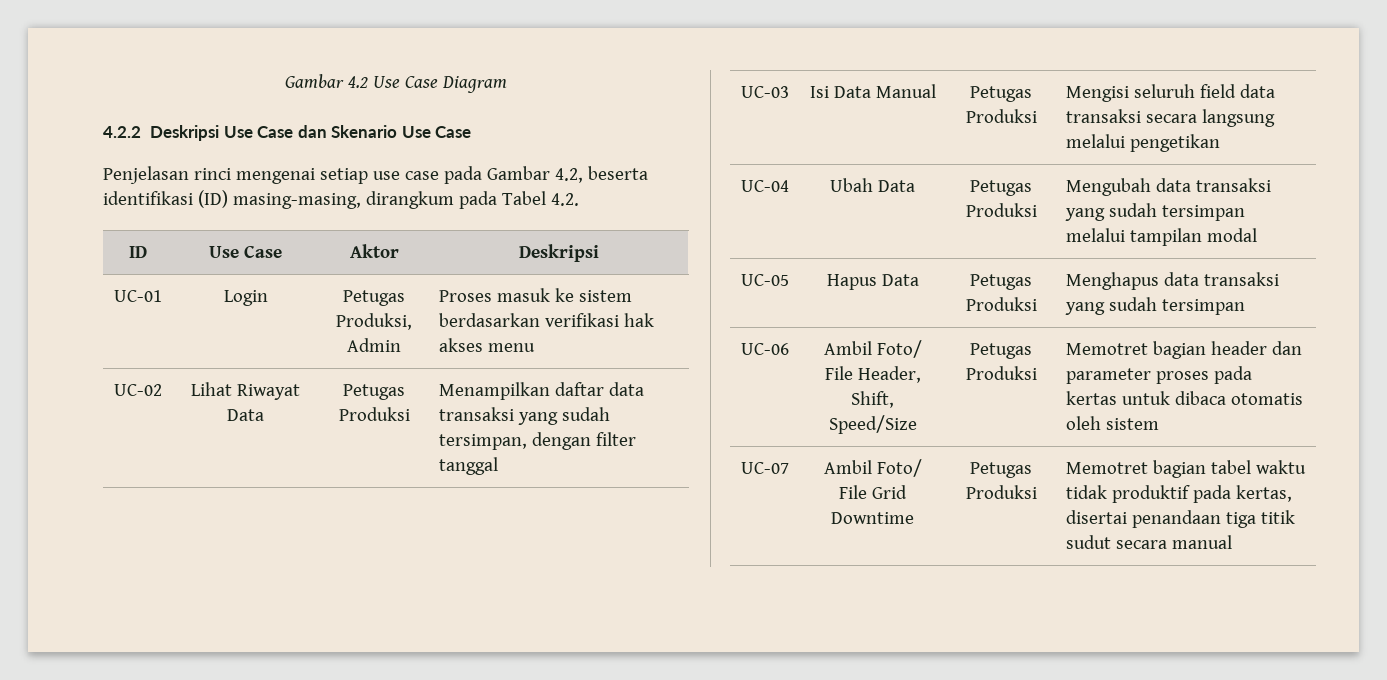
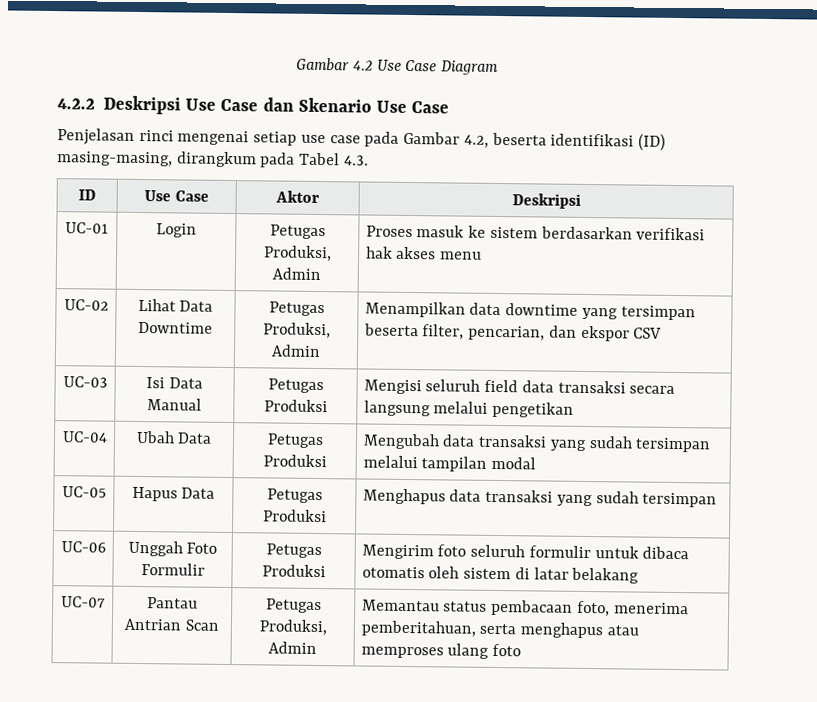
[550,193,579,206] 4.2. -> [343,155,369,166] 4.3.
[236,384,300,400] [227,409,264,421] [343,384,405,400] [338,407,410,421] Riwayat Data | Petugas Produksi -> [179,300,214,312] [138,321,213,334] [268,301,325,317] [262,322,331,339] [271,344,321,358] Data Downtime | Petugas Produksi, Admin
[555,382,645,396] [439,407,611,425] [439,432,637,450] [439,457,499,475] daftar data transaksi yang sudah tersimpan, dengan filter tanggal -> [469,302,696,321] [363,323,663,342] data downtime yang tersimpan beserta filter, pencarian, dan ekspor CSV
[823,340,922,358] [824,366,921,383] [851,391,894,408] [828,415,917,434] [970,343,1032,359] [965,366,1037,380] [1066,341,1303,359] [1066,366,1253,384] [1066,391,1118,405] Ambil Foto/ File Header, Shift, Speed/Size | Petugas Produksi | Memotret bagian header dan parameter proses pada kertas -> [127,540,218,557] [140,563,205,576] [265,543,322,559] [261,564,326,578] [361,544,591,560] Unggah Foto Formulir | Petugas Produksi | Mengirim foto seluruh formulir
[741,462,789,474] [823,459,922,477] [839,485,907,499] [831,512,914,524] [970,462,1032,478] [965,485,1037,499] [1066,460,1307,478] [1066,485,1293,503] [1066,510,1296,528] [1066,535,1233,549] // UC-07 | Ambil Foto/ File Grid Downtime | Petugas Produksi | Memotret bagian tabel waktu tidak produktif pada kertas, disertai penandaan tiga titik sudut secara manual -> [514,567,640,584] [61,596,106,608] [147,597,198,609] [124,618,219,631] [265,598,322,614] [258,619,327,636] [268,641,317,654] [361,599,689,617] [360,620,639,639] [360,643,522,659] di latar belakang // UC-07 | Pantau Antrian Scan | Petugas Produksi, Admin | Memantau status pembacaan foto, menerima pemberitahuan, serta menghapus atau memproses ulang foto

